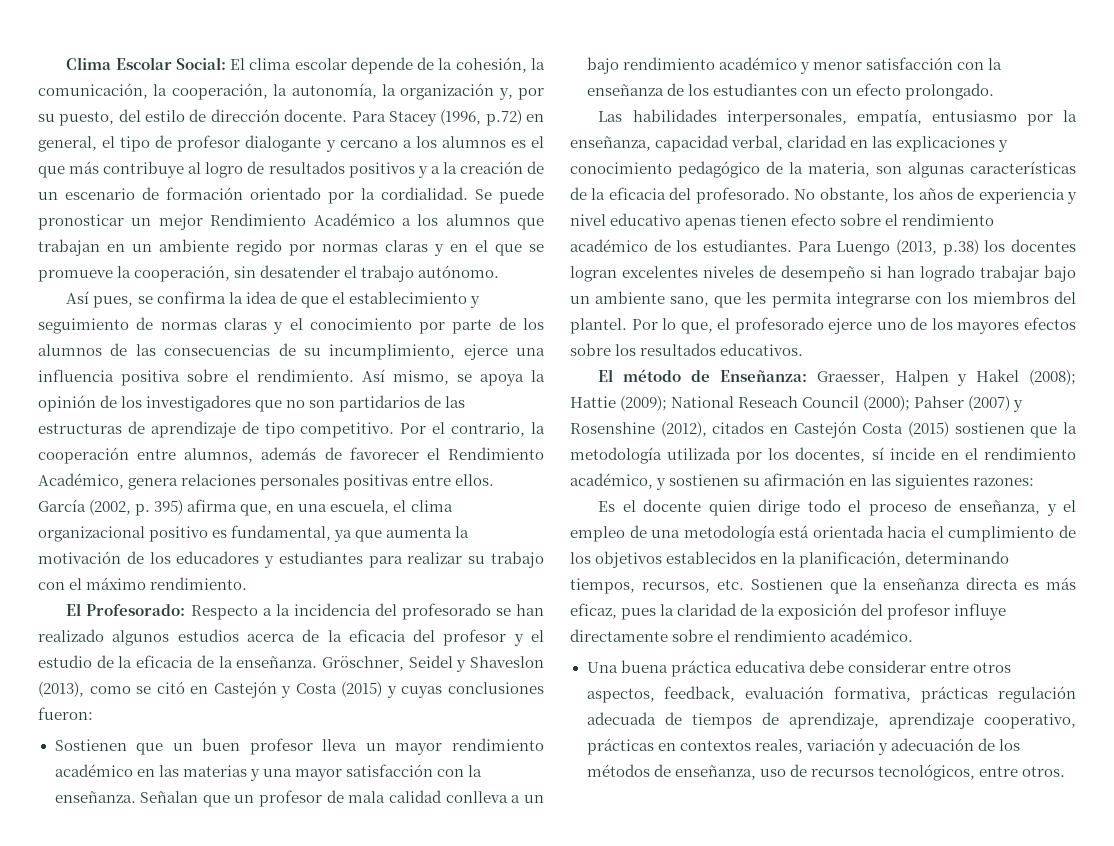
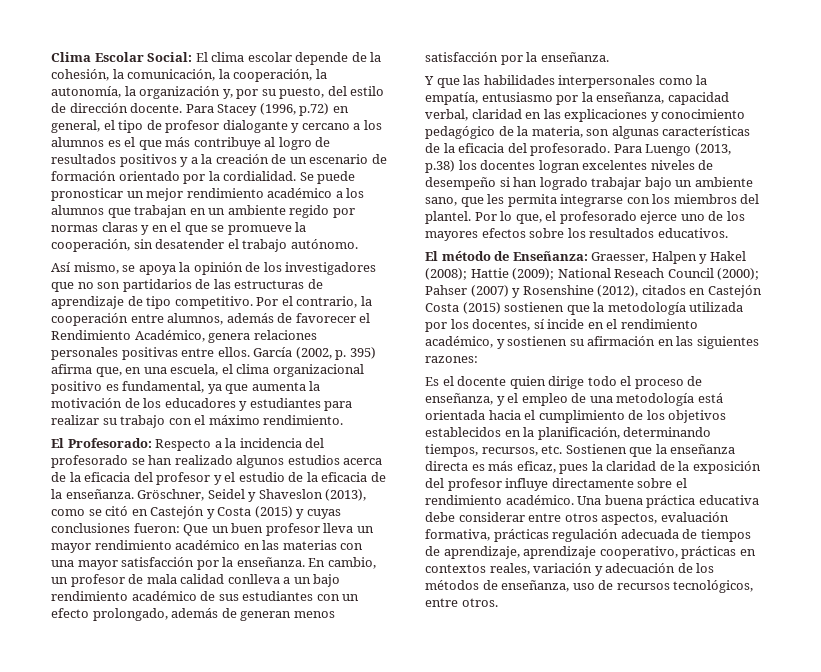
[210,213,395,226] Rendimiento Académico -> [186,188,333,198] rendimiento académico
[93,291,480,308] [38,317,544,334] [38,343,545,360] [38,369,385,386] pues, se confirma la idea de que el establecimiento y seguimiento de normas claras y el conocimiento por parte de los alumnos de las consecuencias de su incumplimiento, ejerce una influencia positiva sobre el rendimiento. Así -> (71, 267) none
[54,739,164,755] // Sostienen que -> [183,524,209,536] Que
[249,769,260,781] y -> [340,543,364,550] con
[436,765,482,777] [54,791,230,807] con la enseñanza. Señalan que -> [196,557,376,570] por la enseñanza. En cambio,
[799,57,1002,74] [586,83,994,100] [598,109,847,126] y menor satisfacción con la enseñanza de los estudiantes con un efecto prolongado. // Las habilidades interpersonales, -> [200,591,360,601] [51,608,335,621] [425,52,609,65] [424,75,708,88] de sus estudiantes con un efecto prolongado, además de generan menos satisfacción por la enseñanza. // Y que las habilidades interpersonales como la
[794,187,1077,204] [570,213,995,230] [570,239,792,252] No obstante, los años de experiencia y nivel educativo apenas tienen efecto sobre el rendimiento académico de los estudiantes. -> (611, 149) none
(914, 635) // -> (574, 500) none
[664,686,736,702] feedback, -> (658, 519) none

